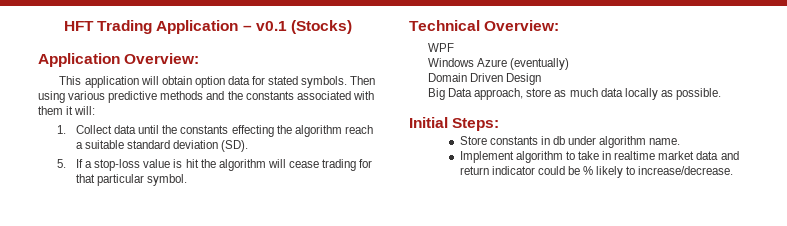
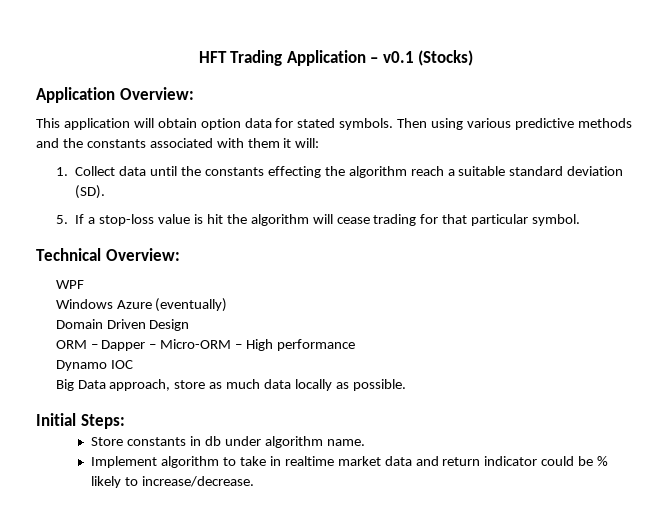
(542, 79) none -> [55,339,356,351] [55,360,133,371] // ORM – Dapper – Micro-ORM – High performance // Dynamo IOC

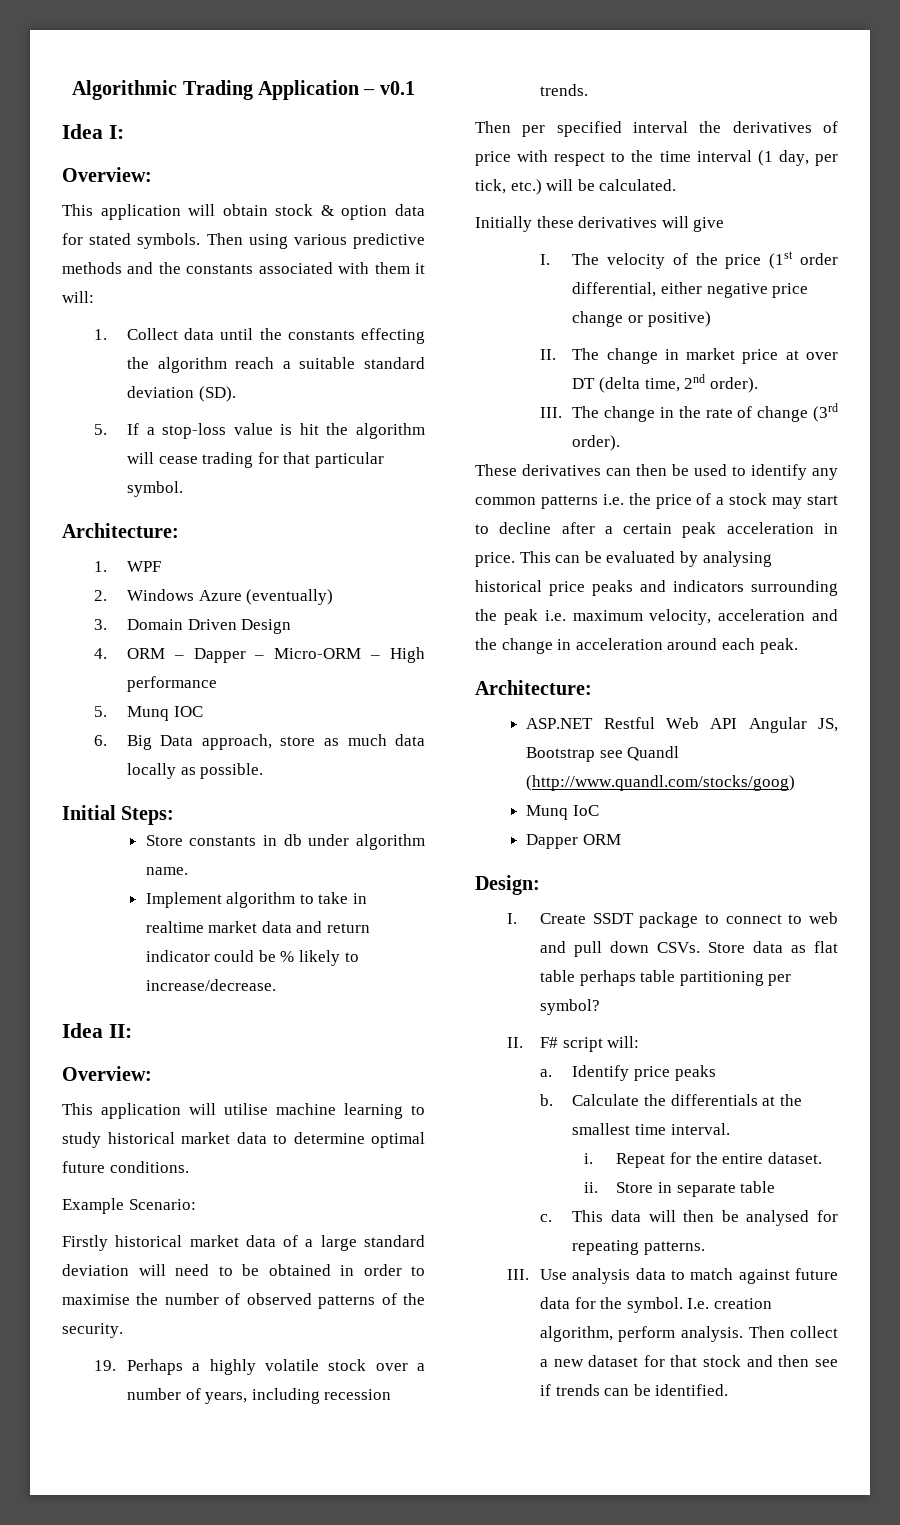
[198,51,227,63] HFT -> [72,80,178,100] Algorithmic
[418,50,474,66] [36,87,115,103] (Stocks) // Application -> [62,124,124,139] // Idea I: //
(197, 123) none -> [275,204,334,216] stock &
[36,248,180,261] Technical Overview: // -> [62,523,179,538] [94,561,108,572] Architecture: // 1.
(84, 284) none -> [94,590,108,601] 2.
(228, 305) none -> [94,619,108,630] 3.
(190, 325) none -> [94,648,108,659] 4.
[55,360,107,371] Dynamo -> [94,706,169,721] 5. Munq
(133, 364) none -> [94,735,108,746] 6.
(255, 481) none -> [62,1023,132,1038] [62,1066,152,1081] [62,1103,425,1119] [62,1132,425,1148] [62,1161,189,1173] [62,1198,196,1214] [62,1235,425,1251] [62,1264,425,1276] [62,1293,425,1309] [62,1323,123,1338] [94,1359,426,1375] [126,1388,392,1404] [539,84,588,96] [475,121,838,137] [475,150,838,166] [475,179,677,195] [475,216,725,232] [539,251,838,269] [572,282,809,298] [572,311,711,327] [539,348,838,364] [572,374,758,393] [539,403,838,422] [572,435,621,451] [475,464,838,480] [475,493,838,509] [475,522,838,538] [475,551,772,567] [475,580,838,596] [475,609,838,625] [475,638,798,654] [475,680,592,695] [526,717,838,733] [526,746,680,762] [526,775,796,791] [526,805,599,820] [526,834,621,849] [475,875,540,895] [507,912,838,928] [539,941,838,957] [539,970,792,986] [539,999,600,1015] [507,1036,640,1052] [539,1065,716,1081] [539,1094,802,1106] [572,1123,730,1135] [583,1152,822,1168] [583,1181,776,1197] [539,1210,838,1226] [572,1240,706,1255] [507,1268,838,1284] [539,1297,772,1313] [539,1326,838,1342] [539,1355,838,1367] [539,1384,729,1396] // Idea II: // Overview: // This application will utilise machine learning to study historical market data to determine optimal future conditions. // Example Scenario: // Firstly historical market data of a large standard deviation will need to be obtained in order to maximise the number of observed patterns of the security. // 19. Perhaps a highly volatile stock over a number of years, including recession trends. // Then per specified interval the derivatives of price with respect to the time interval (1 day, per tick, etc.) will be calculated. // Initially these derivatives will give // I. The velocity of the price (1st order differential, either negative price change or positive) // II. The change in market price at over DT (delta time, 2nd order). // III. The change in the rate of change (3rd order). // These derivatives can then be used to identify any common patterns i.e. the price of a stock may start to decline after a certain peak acceleration in price. This can be evaluated by analysing historical price peaks and indicators surrounding the peak i.e. maximum velocity, acceleration and the change in acceleration around each peak. // Architecture: // ASP.NET Restful Web API Angular JS, Bootstrap see Quandl (http://www.quandl.com/stocks/goog) // Munq IoC // Dapper ORM // Design: // I. Create SSDT package to connect to web and pull down CSVs. Store data as flat table perhaps table partitioning per symbol? // II. F# script will: // a. Identify price peaks // b. Calculate the differentials at the smallest time interval. // i. Repeat for the entire dataset. // ii. Store in separate table // c. This data will then be analysed for repeating patterns. // III. Use analysis data to match against future data for the symbol. I.e. creation algorithm, perform analysis. Then collect a new dataset for that stock and then see if trends can be identified.

